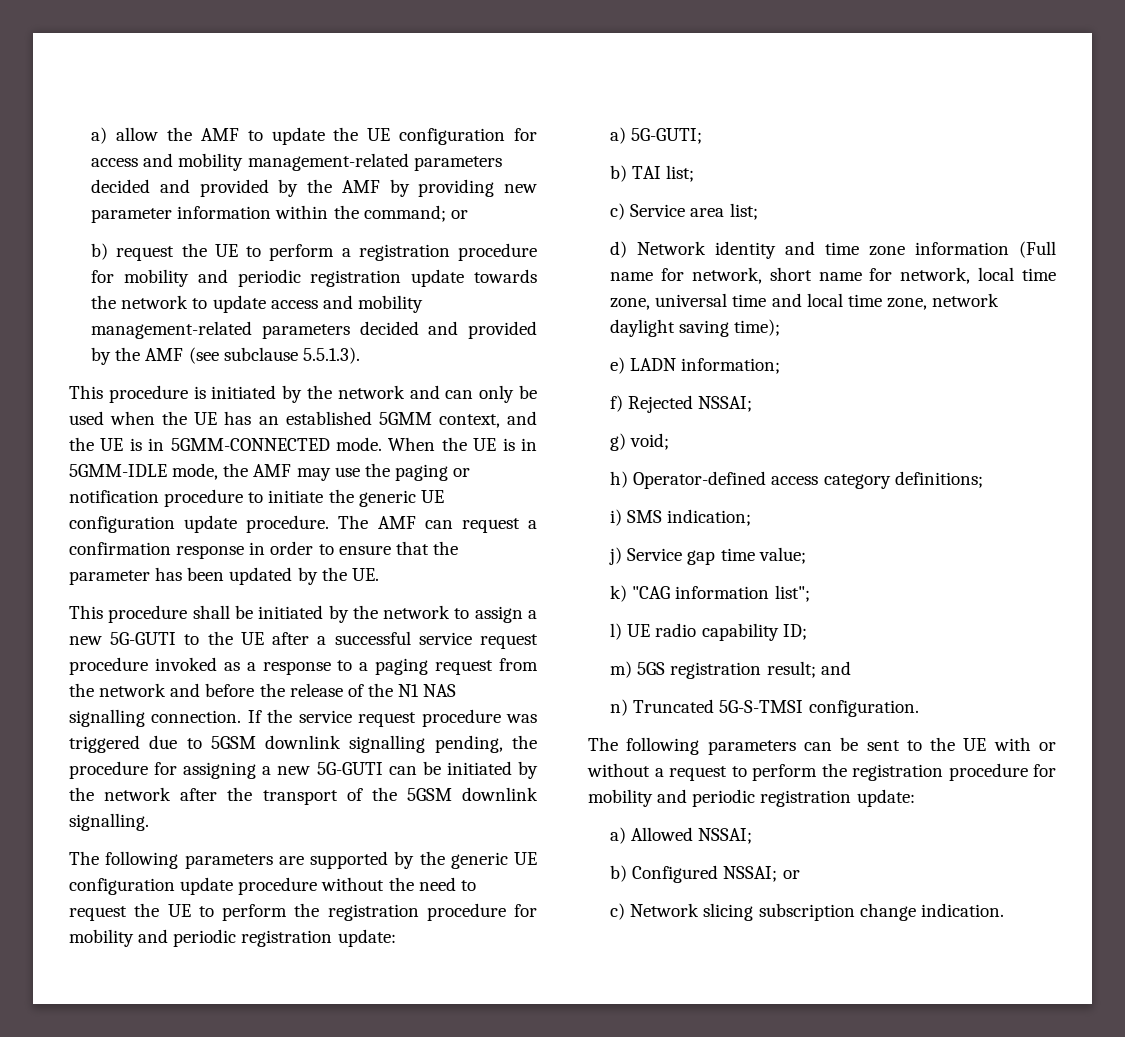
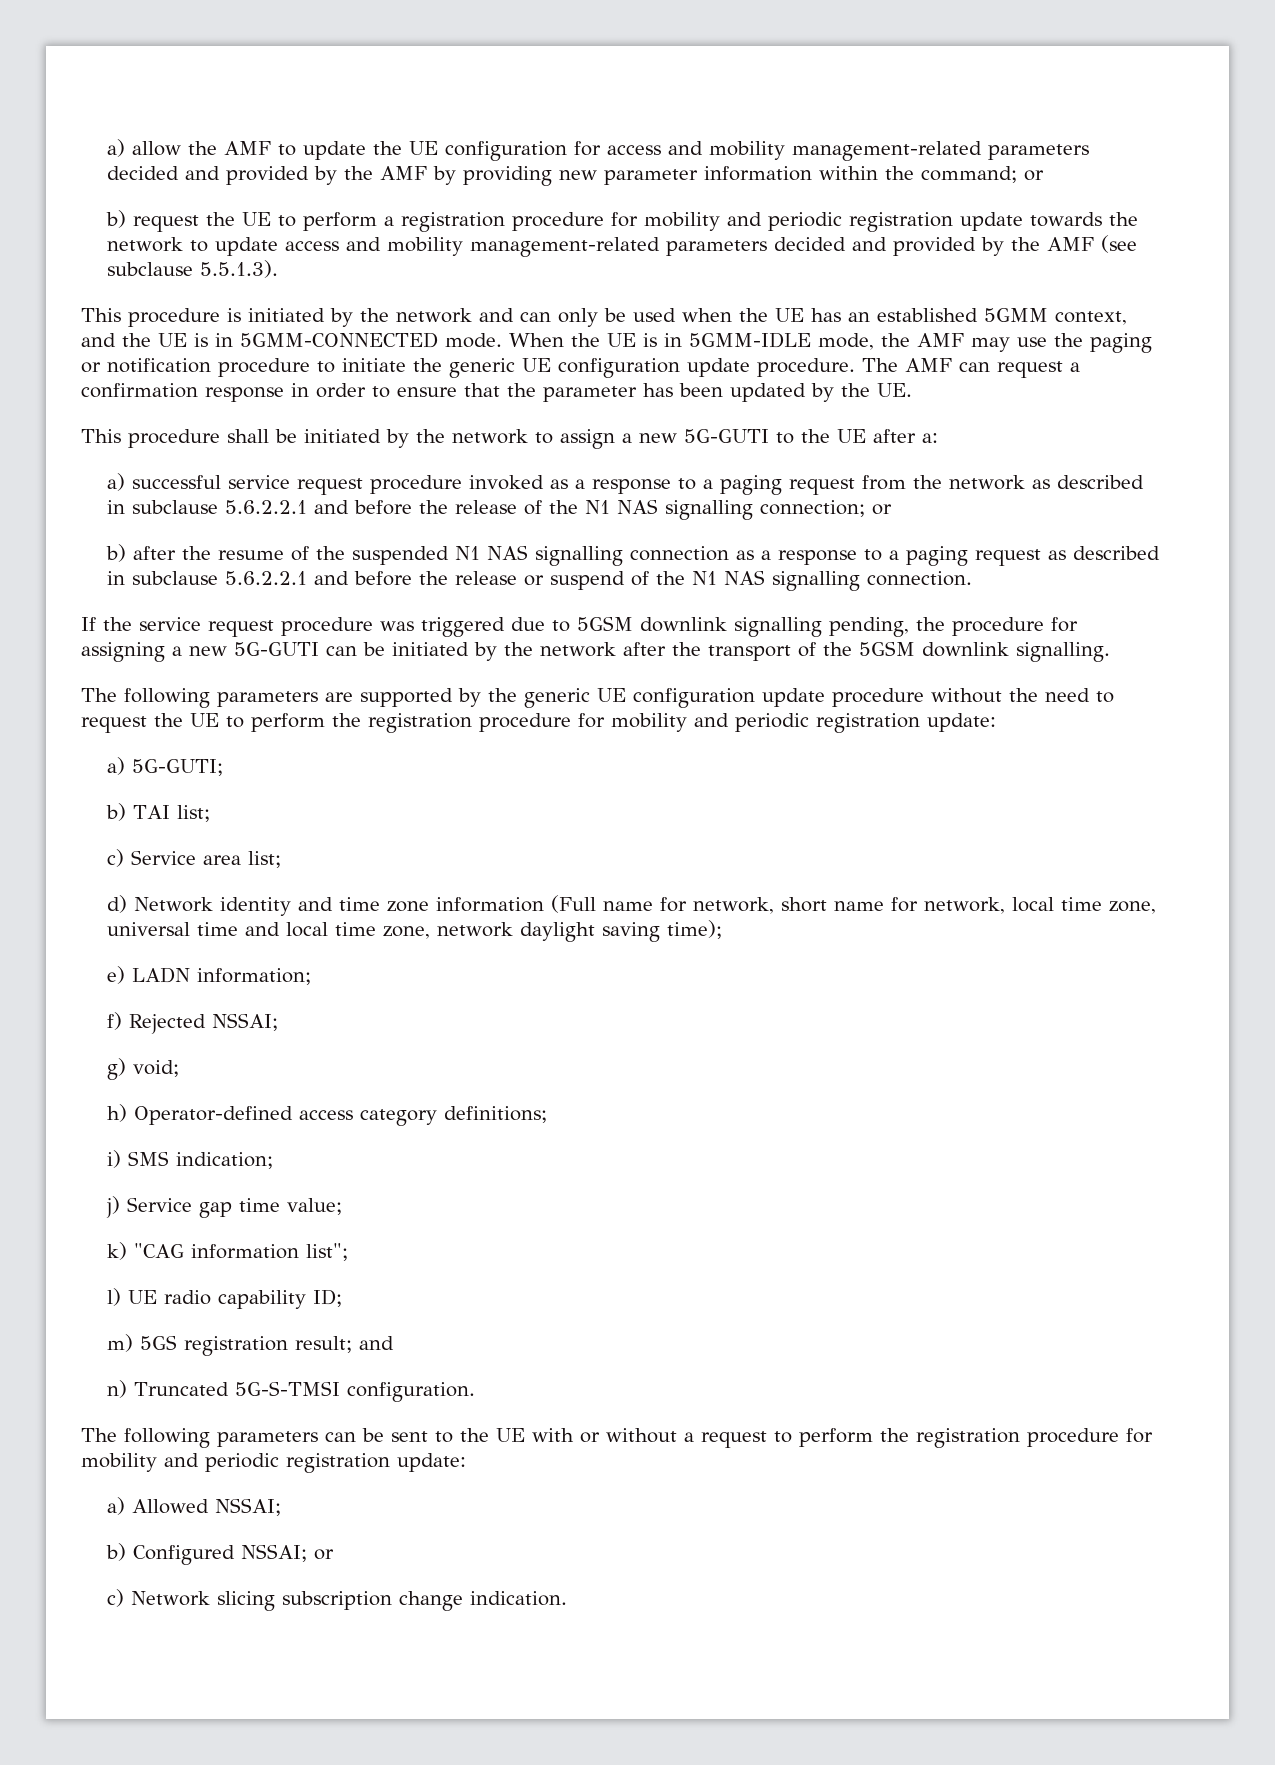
[317,636,327,645] a -> [922,433,938,443] [107,473,126,491] a: // a)
(167, 690) none -> [1032,475,1145,489] [107,500,308,514] as described in subclause 5.6.2.2.1
(145, 718) none -> [760,500,893,517] [106,544,1161,566] [107,570,861,591] connection; or // b) after the resume of the suspended N1 NAS signalling connection as a response to a paging request as described in subclause 5.6.2.2.1 and before the release or suspend of the N1 NAS signalling
(242, 716) none -> (973, 578) //

